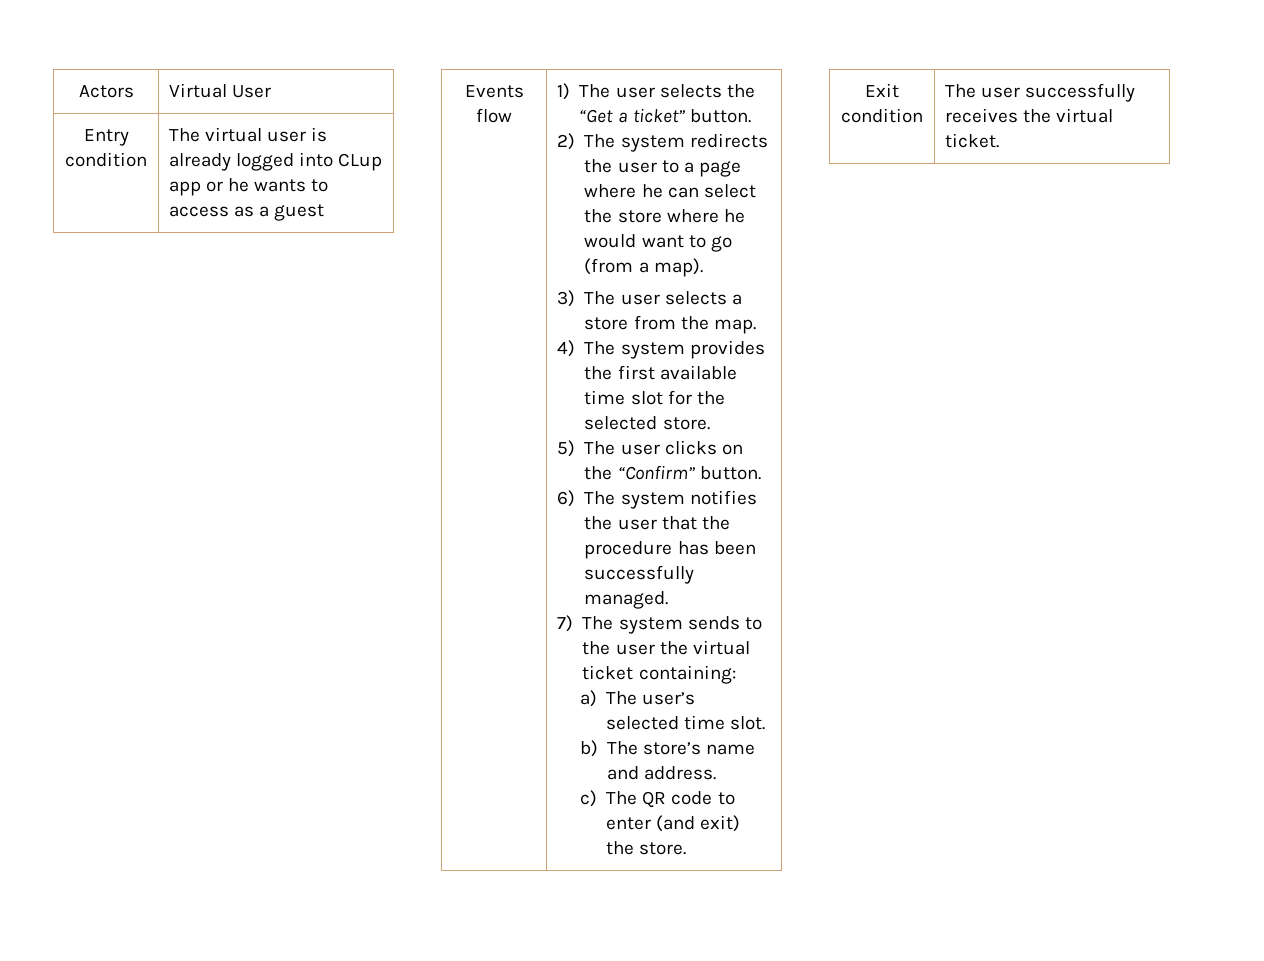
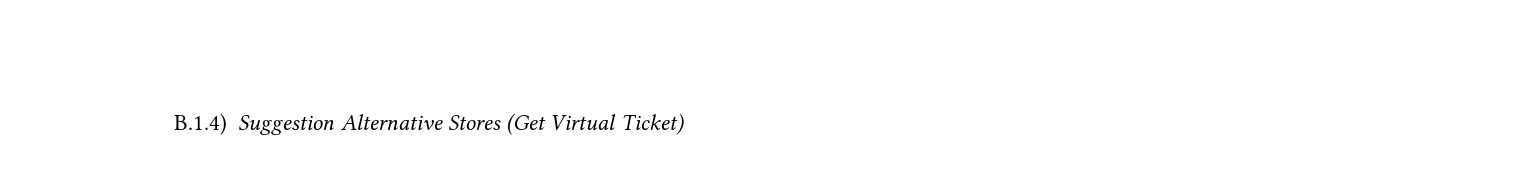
[78,85,134,98] [168,83,272,98] [83,129,129,146] [65,152,147,167] [168,127,328,142] [168,152,383,171] [168,178,329,196] [168,204,325,221] [464,85,524,98] [476,108,512,123] [556,83,755,100] [579,108,751,123] [556,133,768,152] [584,159,741,177] [584,184,756,198] [584,209,745,223] [584,234,732,252] [584,258,703,277] [556,290,742,307] [584,315,756,334] [556,340,765,359] [584,365,737,380] [584,390,725,405] [584,416,710,430] [556,440,743,457] [584,465,761,480] [556,490,757,509] [584,516,730,530] [584,541,756,559] [584,565,695,584] [584,591,669,609] [556,615,762,634] [582,640,750,655] [582,665,736,684] [579,690,696,707] [606,715,766,730] [579,740,756,757] [607,766,717,780] [579,790,735,808] [606,815,741,832] [606,841,687,855] [865,83,899,98] [841,108,923,123] [944,83,1136,102] [944,108,1114,123] [944,133,999,148] Actors | Virtual User // Entry condition | The virtual user is already logged into CLup app or he wants to access as a guest // Events flow | 1) The user selects the “Get a ticket” button. // 2) The system redirects the user to a page where he can select the store where he would want to go (from a map). // 3) The user selects a store from the map. // 4) The system provides the first available time slot for the selected store. // 5) The user clicks on the “Confirm” button. // 6) The system notifies the user that the procedure has been successfully managed. // 7) The system sends to the user the virtual ticket containing: // a) The user’s selected time slot. // b) The store’s name and address. // c) The QR code to enter (and exit) the store. // Exit condition | The user successfully receives the virtual ticket. -> [173,113,684,135] B.1.4) Suggestion Alternative Stores (Get Virtual Ticket)

